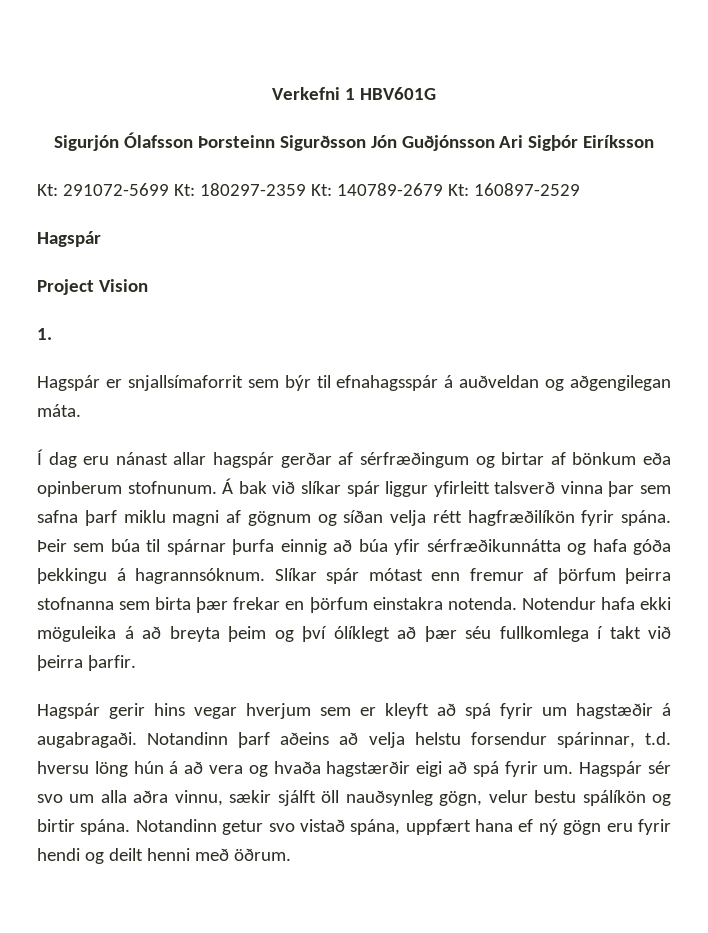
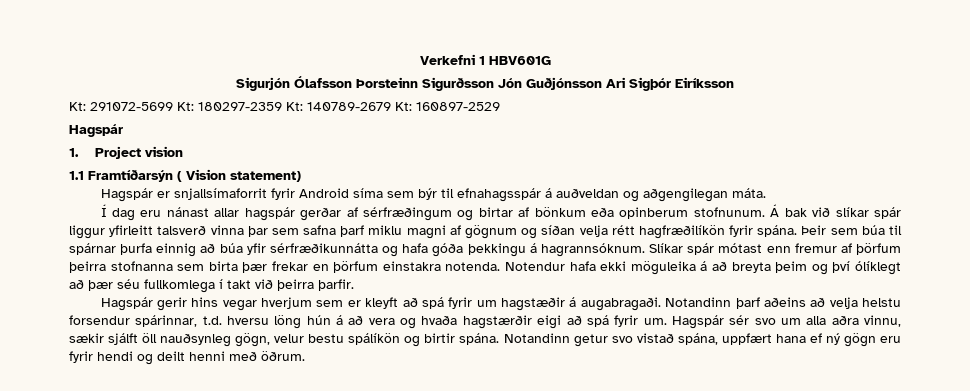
[37,279,94,295] Project -> [69,146,183,159] [69,169,182,182] 1. Project vision // 1.1 Framtíðarsýn (
[37,328,52,340] // 1. -> [230,171,301,182] statement)
(243, 383) none -> [270,188,383,200] fyrir Android síma

